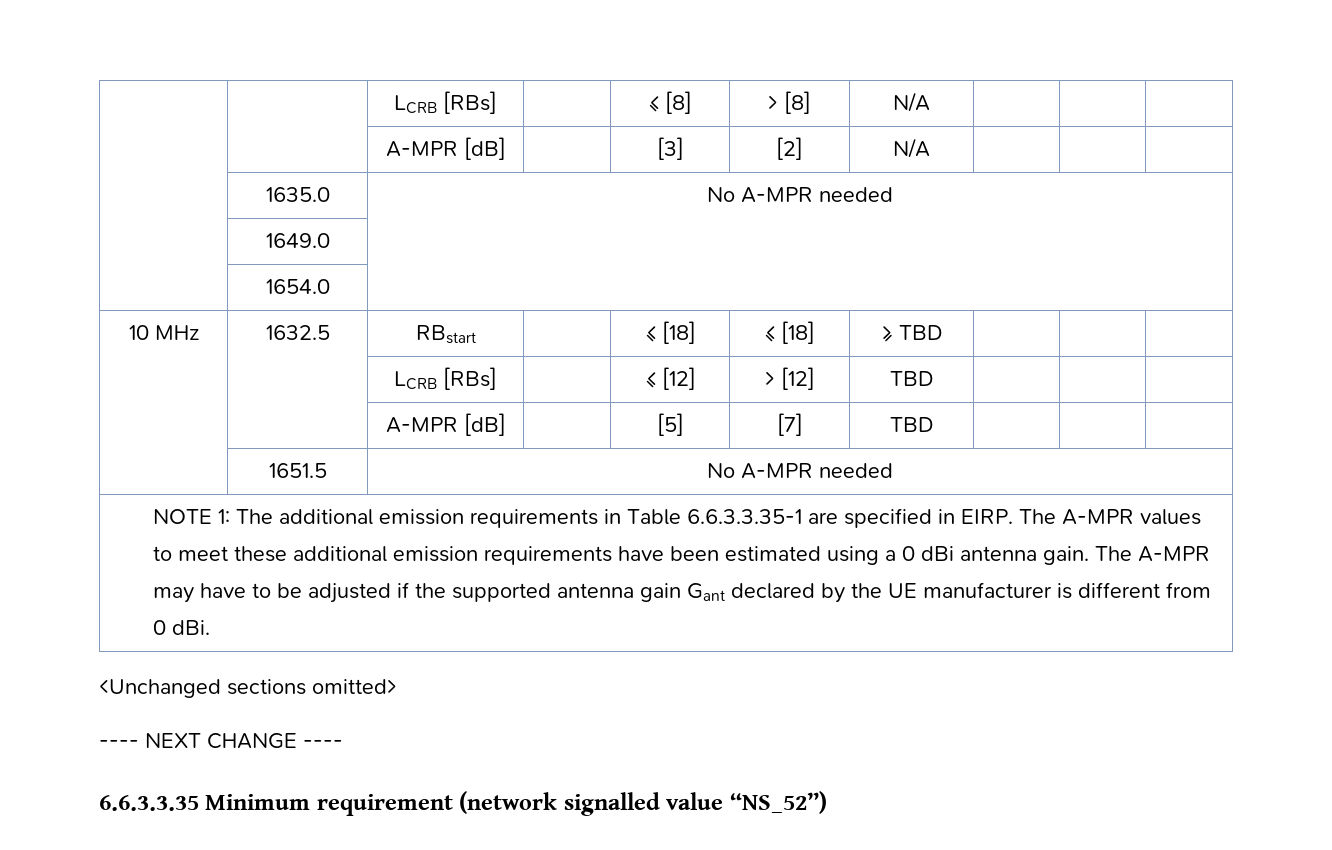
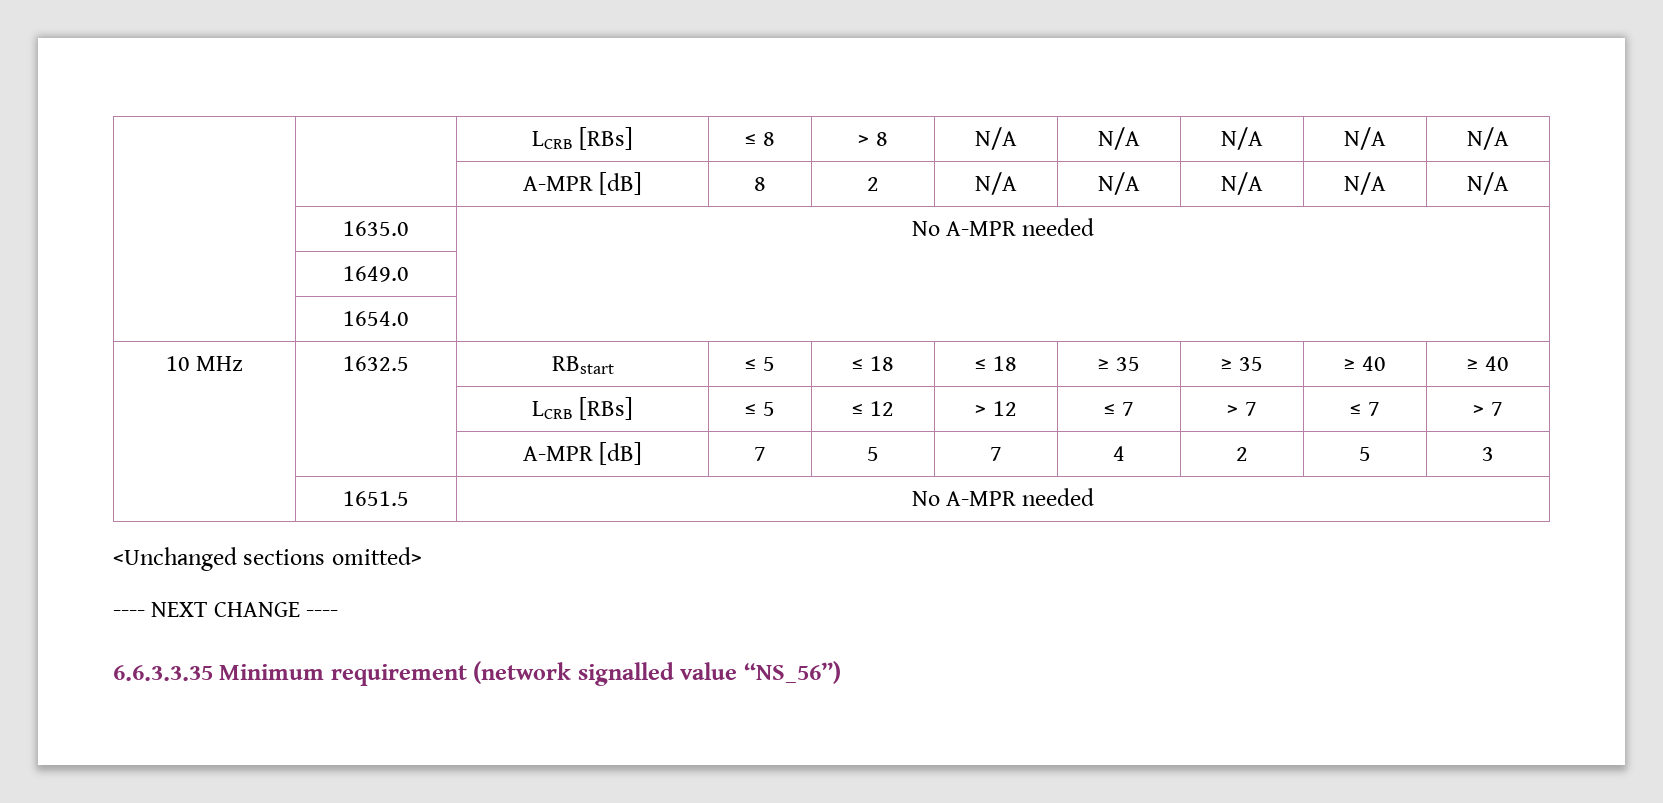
[394,91,497,114] [648,91,692,114] [768,91,811,114] [893,92,930,112] [385,137,506,160] [656,137,684,160] [776,137,803,160] [893,138,930,158] | | LCRB [RBs] | | ≤ [8] | > [8] | N/A | | | // | | A-MPR [dB] | | [3] | [2] | N/A | | | -> [531,127,634,150] [745,132,775,146] [858,132,888,146] [975,127,1017,150] [1098,127,1140,150] [1221,127,1263,150] [1344,127,1386,150] [1467,127,1509,150] [522,172,643,195] [754,177,766,191] [867,177,879,191] [975,172,1017,195] [1098,172,1140,195] [1221,172,1263,195] [1344,172,1386,195] [1467,172,1509,195] | | LCRB [RBs] | ≤ 8 | > 8 | N/A | N/A | N/A | N/A | N/A // | | A-MPR [dB] | 8 | 2 | N/A | N/A | N/A | N/A | N/A
[644,321,696,344] [764,321,815,344] [881,325,942,342] [394,367,497,390] [644,367,696,390] [764,367,815,390] [890,371,933,386] [385,413,506,436] [656,413,684,436] [776,413,803,436] [890,417,933,432] [268,463,327,478] [707,463,893,479] [152,508,1201,528] [152,546,1210,565] [152,582,1211,603] [152,620,210,635] | ≤ [18] | ≤ [18] | ≥ TBD | | | // | | LCRB [RBs] | | ≤ [12] | > [12] | TBD | | | // | | A-MPR [dB] | | [5] | [7] | TBD | | | // | 1651.5 | No A-MPR needed // NOTE 1: The additional emission requirements in Table 6.6.3.3.35-1 are specified in EIRP. The A-MPR values to meet these additional emission requirements have been estimated using a 0 dBi antenna gain. The A-MPR may have to be adjusted if the supported antenna gain Gant declared by the UE manufacturer is different from 0 dBi. -> [745,357,775,371] [852,356,894,371] [975,356,1017,371] [1098,357,1140,371] [1221,357,1263,371] [1344,356,1386,371] [1467,356,1509,371] [531,397,634,420] [745,402,775,416] [852,401,894,416] [975,401,1017,416] [1104,402,1134,416] [1227,402,1257,416] [1350,402,1380,416] [1473,402,1503,416] [522,442,643,465] [754,447,766,461] [867,447,879,461] [990,447,1002,461] [1113,446,1125,461] [1236,447,1248,461] [1359,447,1371,461] [1482,447,1494,461] [343,491,409,506] [911,488,1095,506] ≤ 5 | ≤ 18 | ≤ 18 | ≥ 35 | ≥ 35 | ≥ 40 | ≥ 40 // | | LCRB [RBs] | ≤ 5 | ≤ 12 | > 12 | ≤ 7 | > 7 | ≤ 7 | > 7 // | | A-MPR [dB] | 7 | 5 | 7 | 4 | 2 | 5 | 3 // | 1651.5 | No A-MPR needed
[729,791,827,814] “NS_52”) -> [743,661,841,684] “NS_56”)

